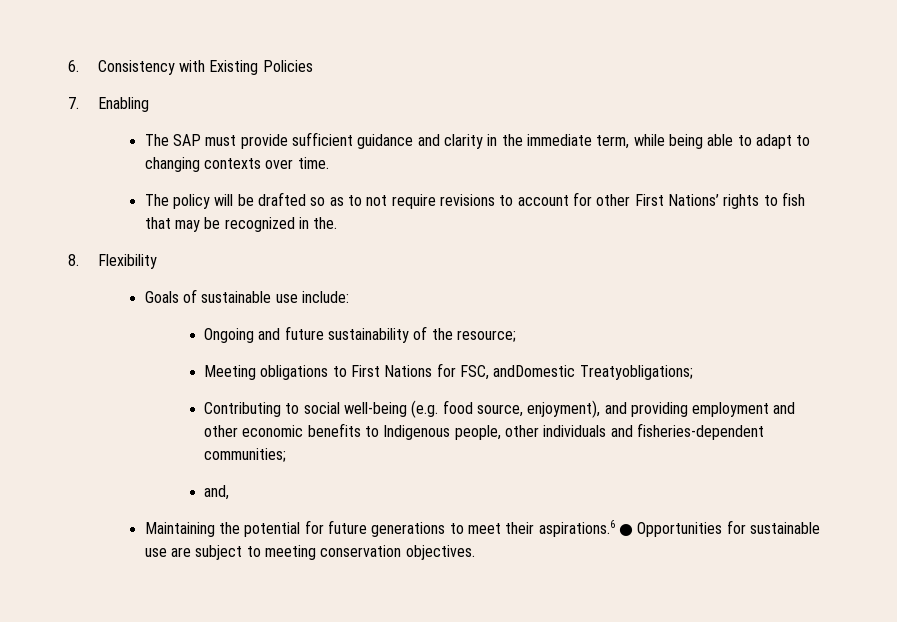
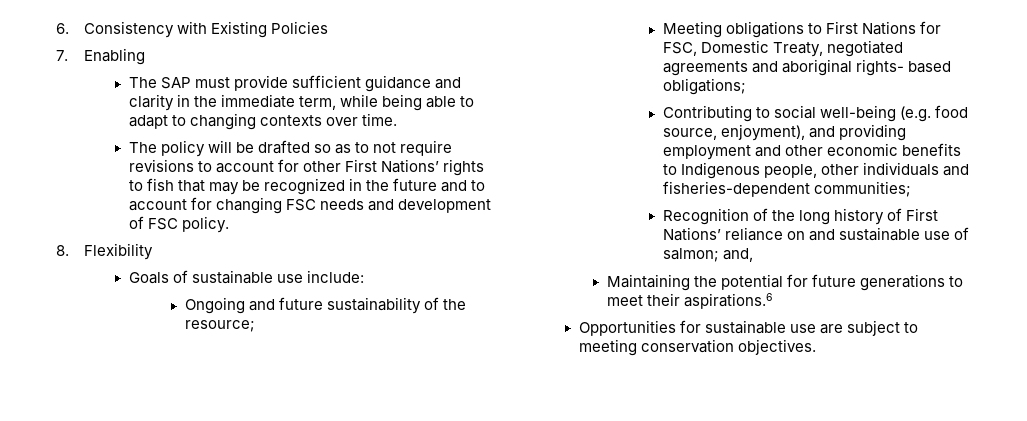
[313,217,338,229] the. -> [365,178,486,192] [128,197,491,214] [128,216,229,233] the future and to account for changing FSC needs and development of FSC policy.
[493,365,693,380] andDomestic Treatyobligations; -> [700,40,903,57] [662,59,951,76] [662,78,746,95] Domestic Treaty, negotiated agreements and aboriginal rights- based obligations;
(286, 455) none -> [662,208,939,225] [662,227,970,241] [662,248,719,262] Recognition of the long history of First Nations’ reliance on and sustainable use of salmon;
[618,524,633,536] ● -> (773, 301) //

